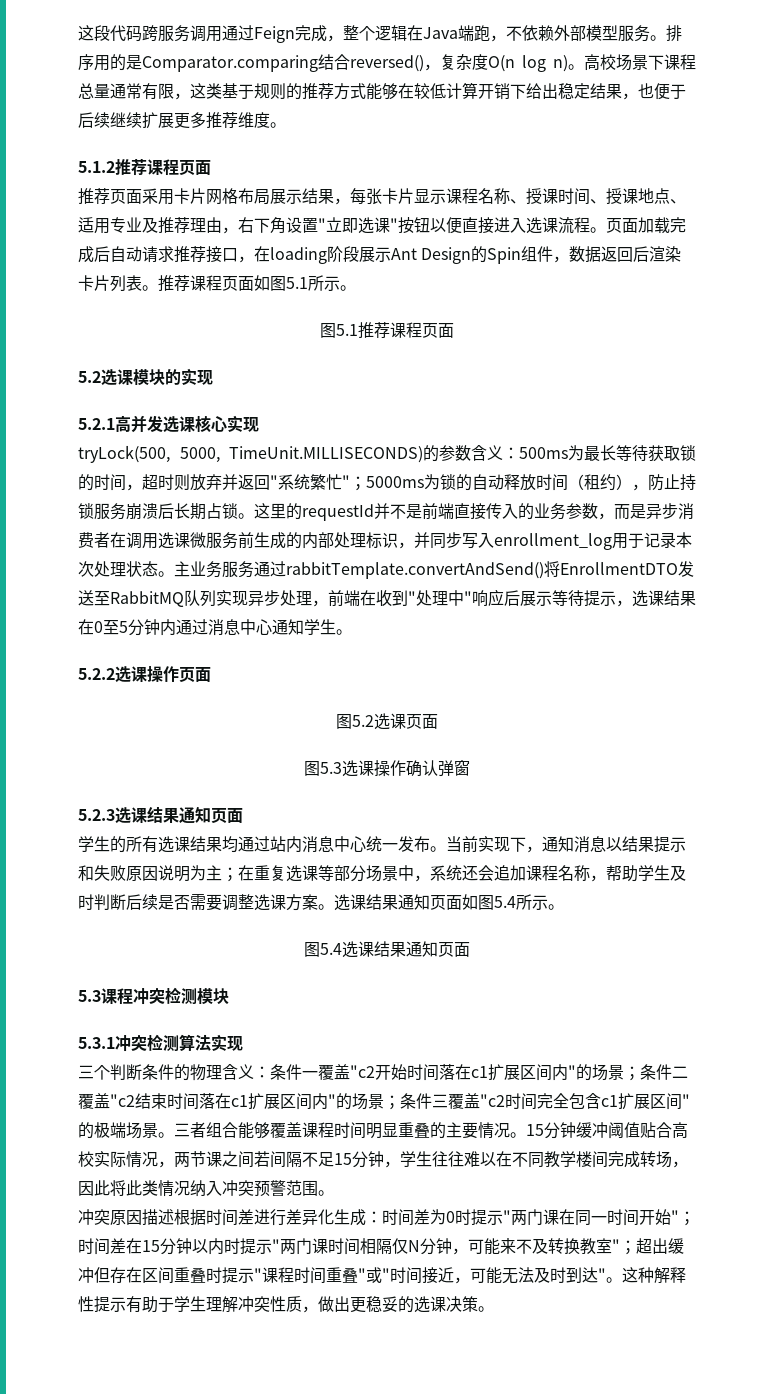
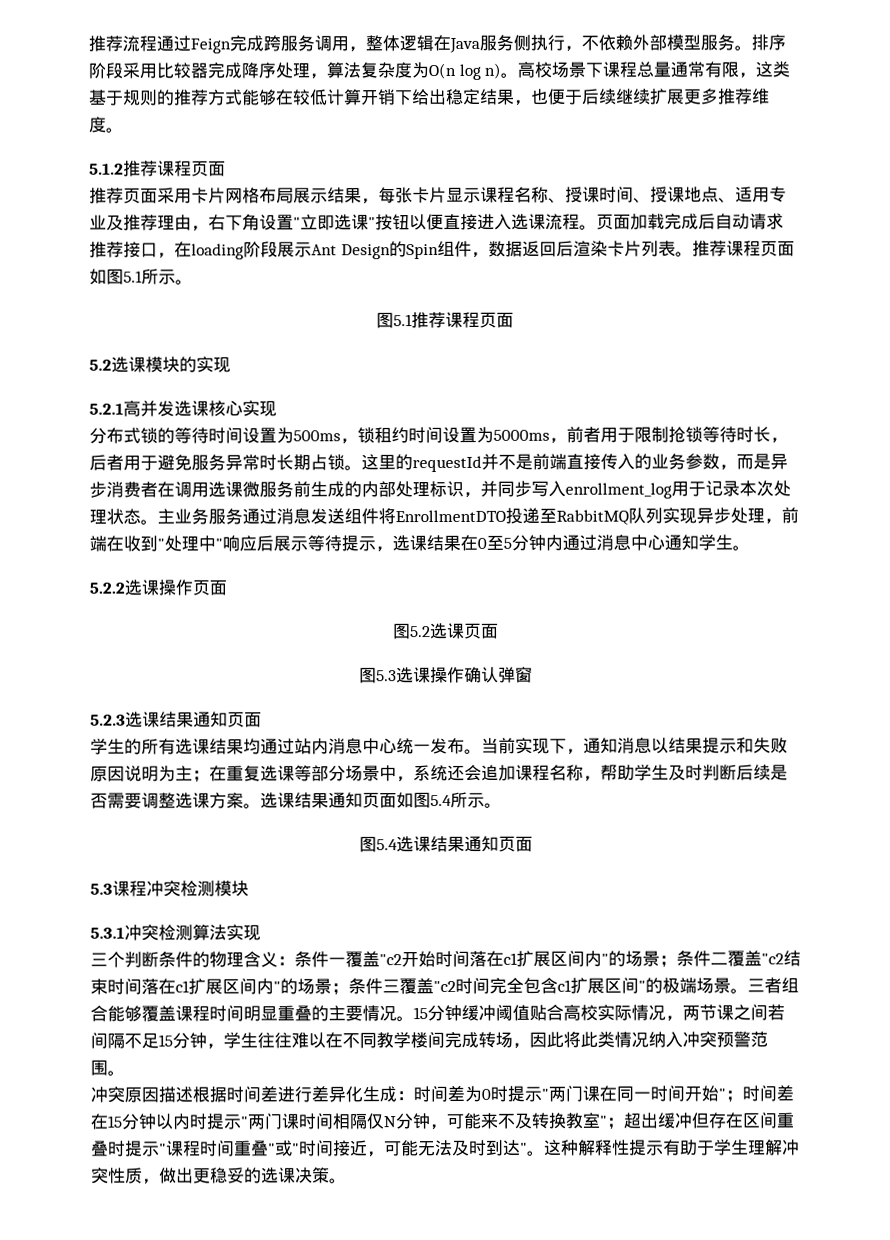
[78,25,490,43] 这段代码跨服务调用通过Feign完成，整个逻辑在Java端跑 -> [88,34,565,54] 推荐流程通过Feign完成跨服务调用，整体逻辑在Java服务侧执行
[94,54,488,72] 用的是Comparator.comparing结合reversed()，复杂度 -> [88,62,429,80] 阶段采用比较器完成降序处理，算法复杂度为
[78,445,696,463] [78,474,696,491] [78,503,174,520] tryLock(500, 5000, TimeUnit.MILLISECONDS)的参数含义：500ms为最长等待获取锁的时间，超时则放弃并返回"系统繁忙"；5000ms为锁的自动释放时间（租约），防止持锁服务崩溃后 -> [89,426,788,445] [89,454,277,471] 分布式锁的等待时间设置为500ms，锁租约时间设置为5000ms，前者用于限制抢锁等待时长，后者用于避免服务异常时
[286,561,694,579] [78,590,94,606] rabbitTemplate.convertAndSend()将EnrollmentDTO发送 -> [276,507,540,525] 消息发送组件将EnrollmentDTO投递

